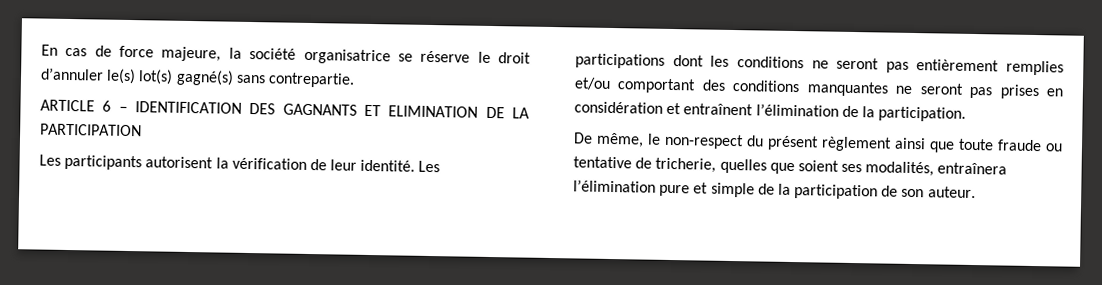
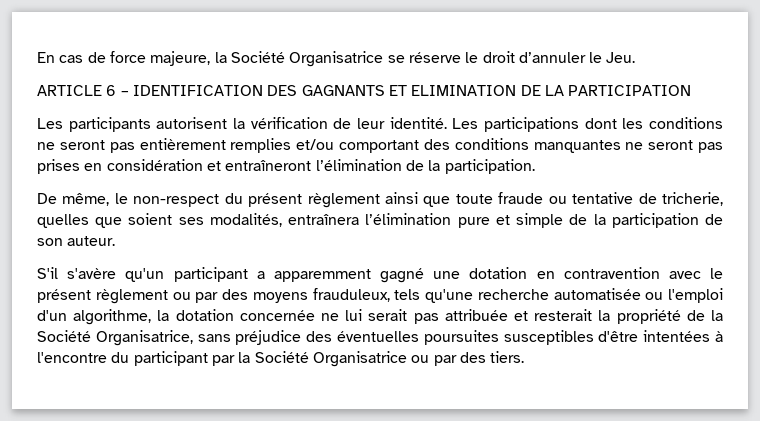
[249,47,391,65] société organisatrice -> [230,51,384,67] Société Organisatrice
[106,68,355,88] le(s) lot(s) gagné(s) sans contrepartie. -> [589,52,636,63] le Jeu.
[683,103,754,116] entraînent -> [225,160,312,171] entraîneront
(976, 192) none -> [37,267,723,283] [37,288,723,304] [37,309,724,325] [37,330,723,346] [37,351,525,367] // S'il s'avère qu'un participant a apparemment gagné une dotation en contravention avec le présent règlement ou par des moyens frauduleux, tels qu'une recherche automatisée ou l'emploi d'un algorithme, la dotation concernée ne lui serait pas attribuée et resterait la propriété de la Société Organisatrice, sans préjudice des éventuelles poursuites susceptibles d'être intentées à l'encontre du participant par la Société Organisatrice ou par des tiers.

